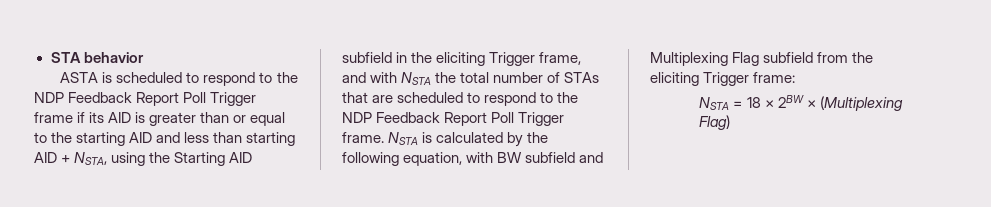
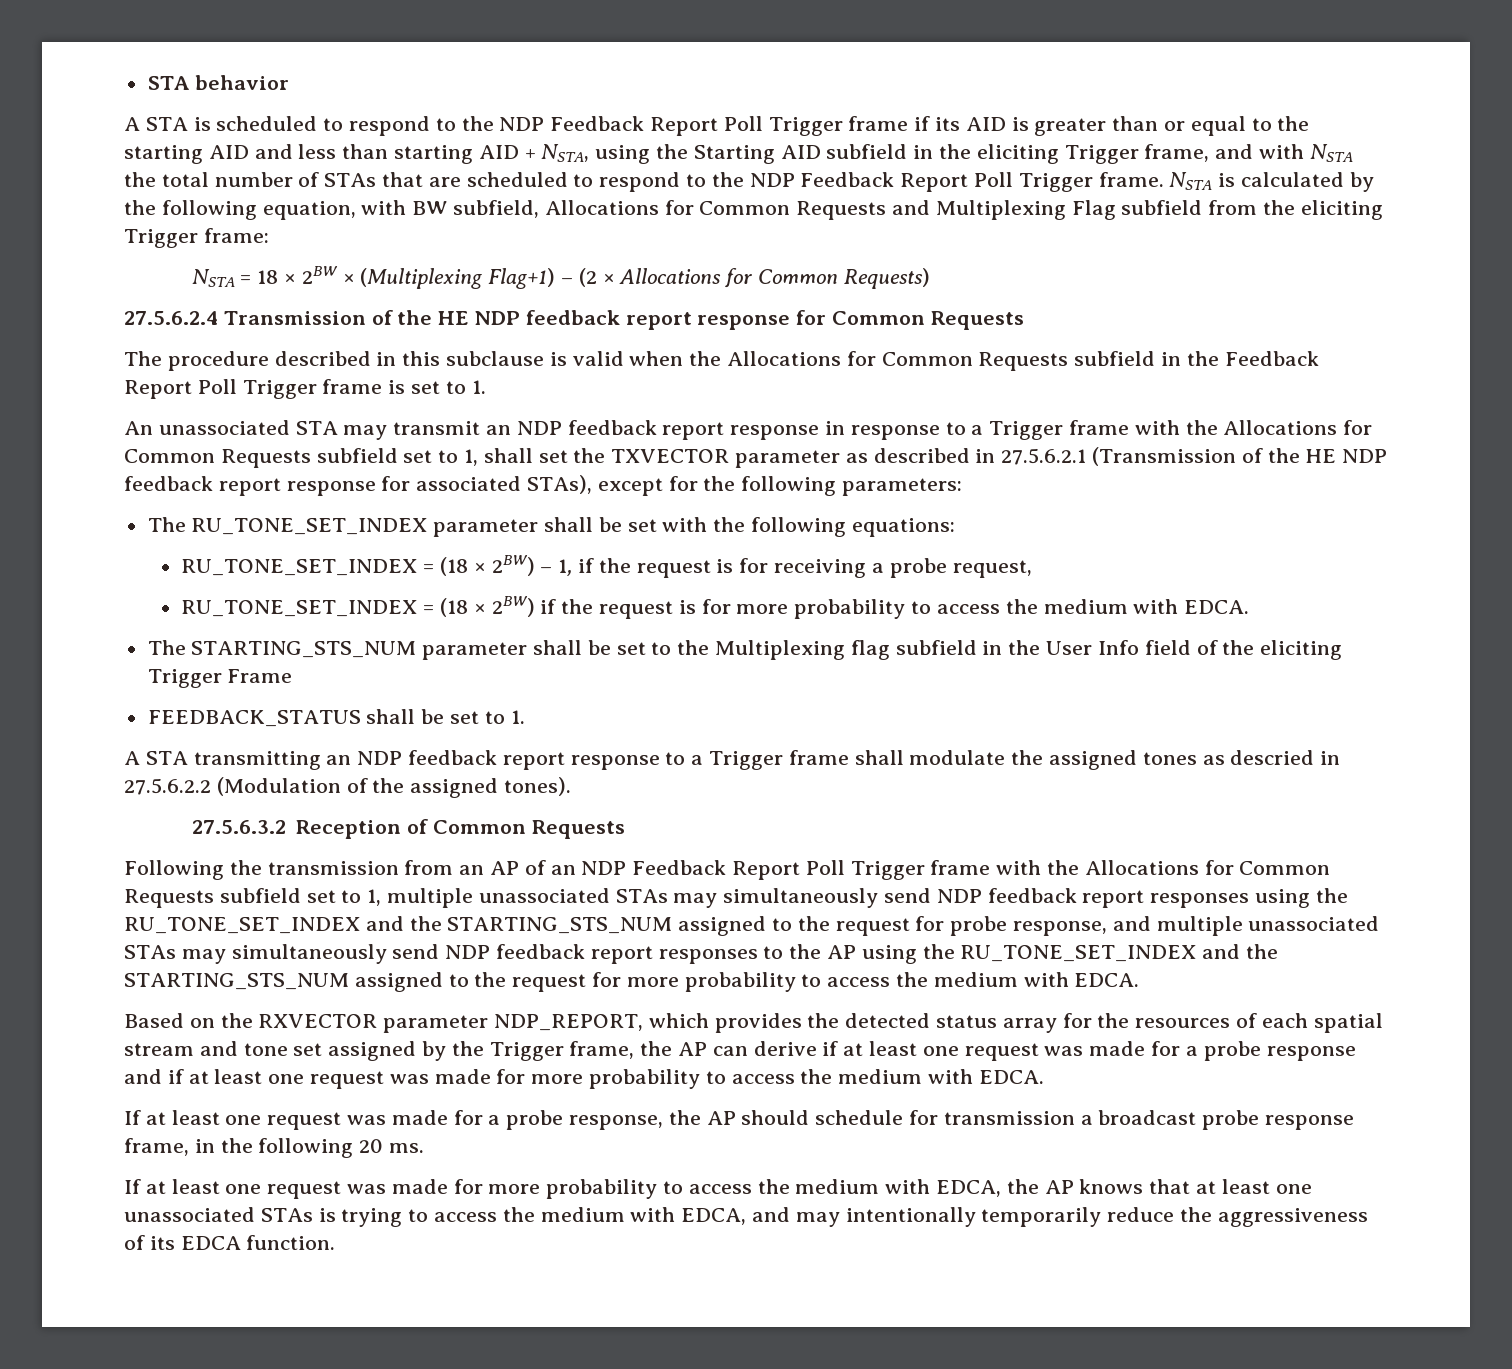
[60,72,99,83] ASTA -> [124,117,188,131] A STA
[525,152,576,163] subfield -> [453,200,887,220] subfield, Allocations for Common Requests
[699,115,731,130] Flag) -> [488,268,930,289] [124,310,1024,330] [124,351,1319,371] [124,379,486,399] [124,420,1373,440] [124,447,1388,468] [124,475,963,496] [147,517,955,537] [181,555,1032,578] [181,596,1250,619] [147,640,1343,660] [147,669,293,688] [147,709,525,727] [124,750,1341,770] [124,777,572,798] [191,819,625,839] [124,860,1331,880] [124,888,1348,908] [124,916,1380,936] [124,944,1279,964] [124,972,1140,992] [124,1013,1383,1033] [124,1041,1356,1061] [124,1069,1044,1089] [124,1110,1355,1130] [124,1138,425,1158] [124,1179,1312,1199] [124,1207,1368,1227] [124,1235,336,1250] Flag+1) – (2 × Allocations for Common Requests) // 27.5.6.2.4 Transmission of the HE NDP feedback report response for Common Requests // The procedure described in this subclause is valid when the Allocations for Common Requests subfield in the Feedback Report Poll Trigger frame is set to 1. // An unassociated STA may transmit an NDP feedback report response in response to a Trigger frame with the Allocations for Common Requests subfield set to 1, shall set the TXVECTOR parameter as described in 27.5.6.2.1 (Transmission of the HE NDP feedback report response for associated STAs), except for the following parameters: // The RU_TONE_SET_INDEX parameter shall be set with the following equations: // RU_TONE_SET_INDEX = (18 × 2BW) – 1, if the request is for receiving a probe request, // RU_TONE_SET_INDEX = (18 × 2BW) if the request is for more probability to access the medium with EDCA. // The STARTING_STS_NUM parameter shall be set to the Multiplexing flag subfield in the User Info field of the eliciting Trigger Frame // FEEDBACK_STATUS shall be set to 1. // A STA transmitting an NDP feedback report response to a Trigger frame shall modulate the assigned tones as descried in 27.5.6.2.2 (Modulation of the assigned tones). // 27.5.6.3.2 Reception of Common Requests // Following the transmission from an AP of an NDP Feedback Report Poll Trigger frame with the Allocations for Common Requests subfield set to 1, multiple unassociated STAs may simultaneously send NDP feedback report responses using the RU_TONE_SET_INDEX and the STARTING_STS_NUM assigned to the request for probe response, and multiple unassociated STAs may simultaneously send NDP feedback report responses to the AP using the RU_TONE_SET_INDEX and the STARTING_STS_NUM assigned to the request for more probability to access the medium with EDCA. // Based on the RXVECTOR parameter NDP_REPORT, which provides the detected status array for the resources of each spatial stream and tone set assigned by the Trigger frame, the AP can derive if at least one request was made for a probe response and if at least one request was made for more probability to access the medium with EDCA. // If at least one request was made for a probe response, the AP should schedule for transmission a broadcast probe response frame, in the following 20 ms. // If at least one request was made for more probability to access the medium with EDCA, the AP knows that at least one unassociated STAs is trying to access the medium with EDCA, and may intentionally temporarily reduce the aggressiveness of its EDCA function.

